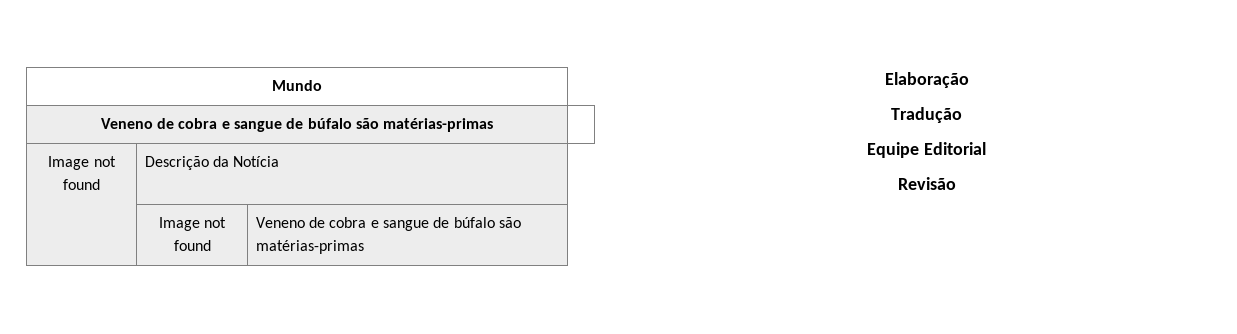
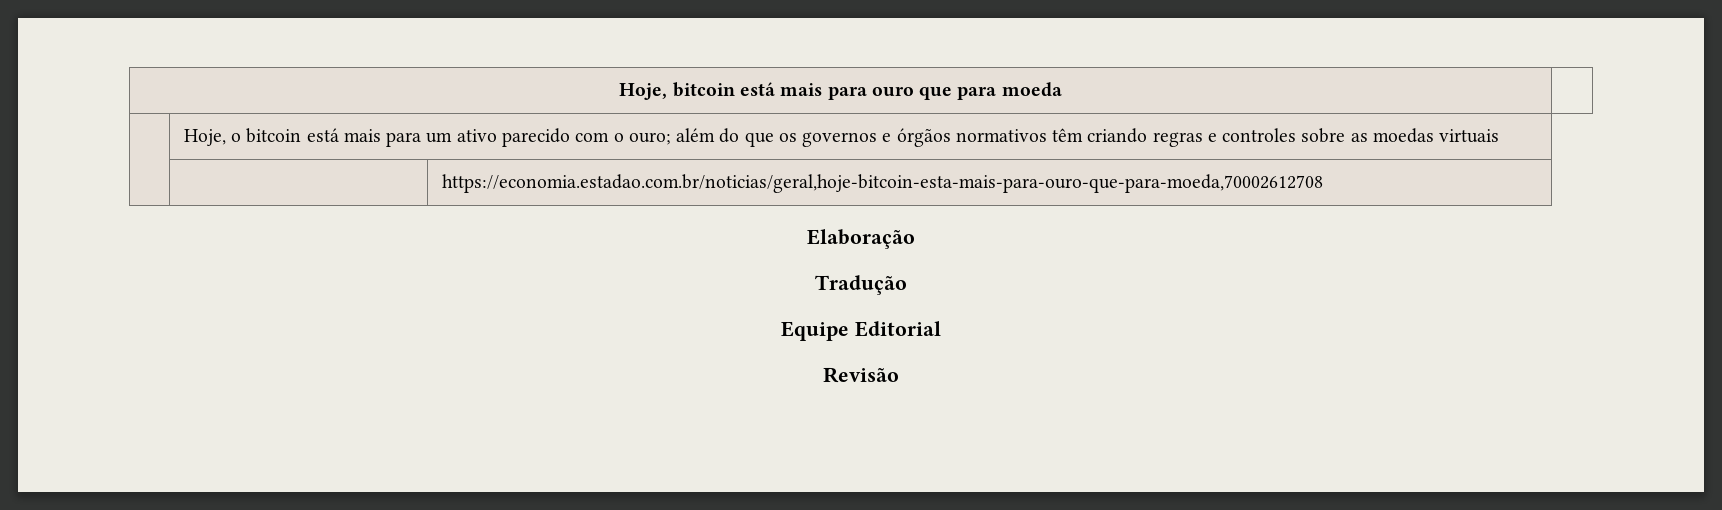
[272,80,322,91] [100,118,494,132] [48,156,116,170] [63,179,100,190] [144,156,280,170] [158,217,227,231] [173,240,211,251] [255,217,522,231] [255,240,364,254] Mundo // Veneno de cobra e sangue de búfalo são matérias-primas | // Image not found | Descrição da Notícia // | Image not found | Veneno de cobra e sangue de búfalo são matérias-primas -> [619,82,1062,100] [183,128,1500,147] [441,174,1323,193] Hoje, bitcoin está mais para ouro que para moeda | // | Hoje, o bitcoin está mais para um ativo parecido com o ouro; além do que os governos e órgãos normativos têm criando regras e controles sobre as moedas virtuais // | | https://economia.estadao.com.br/noticias/geral,hoje-bitcoin-esta-mais-para-ouro-que-para-moeda,70002612708

